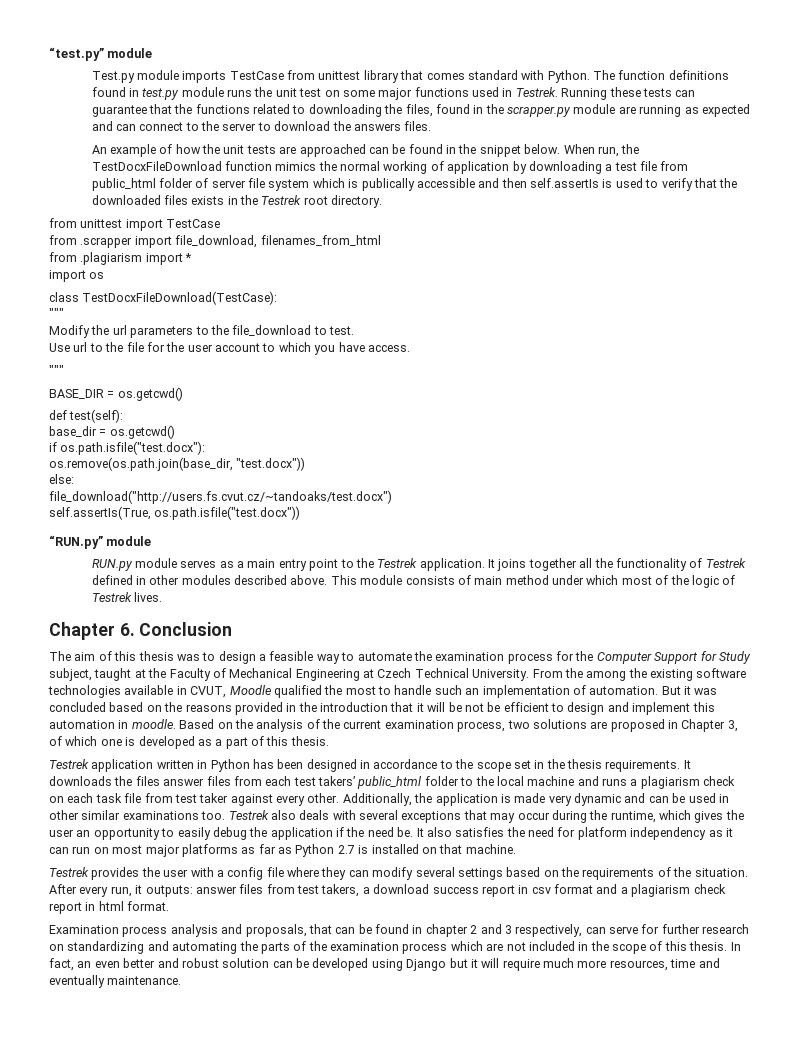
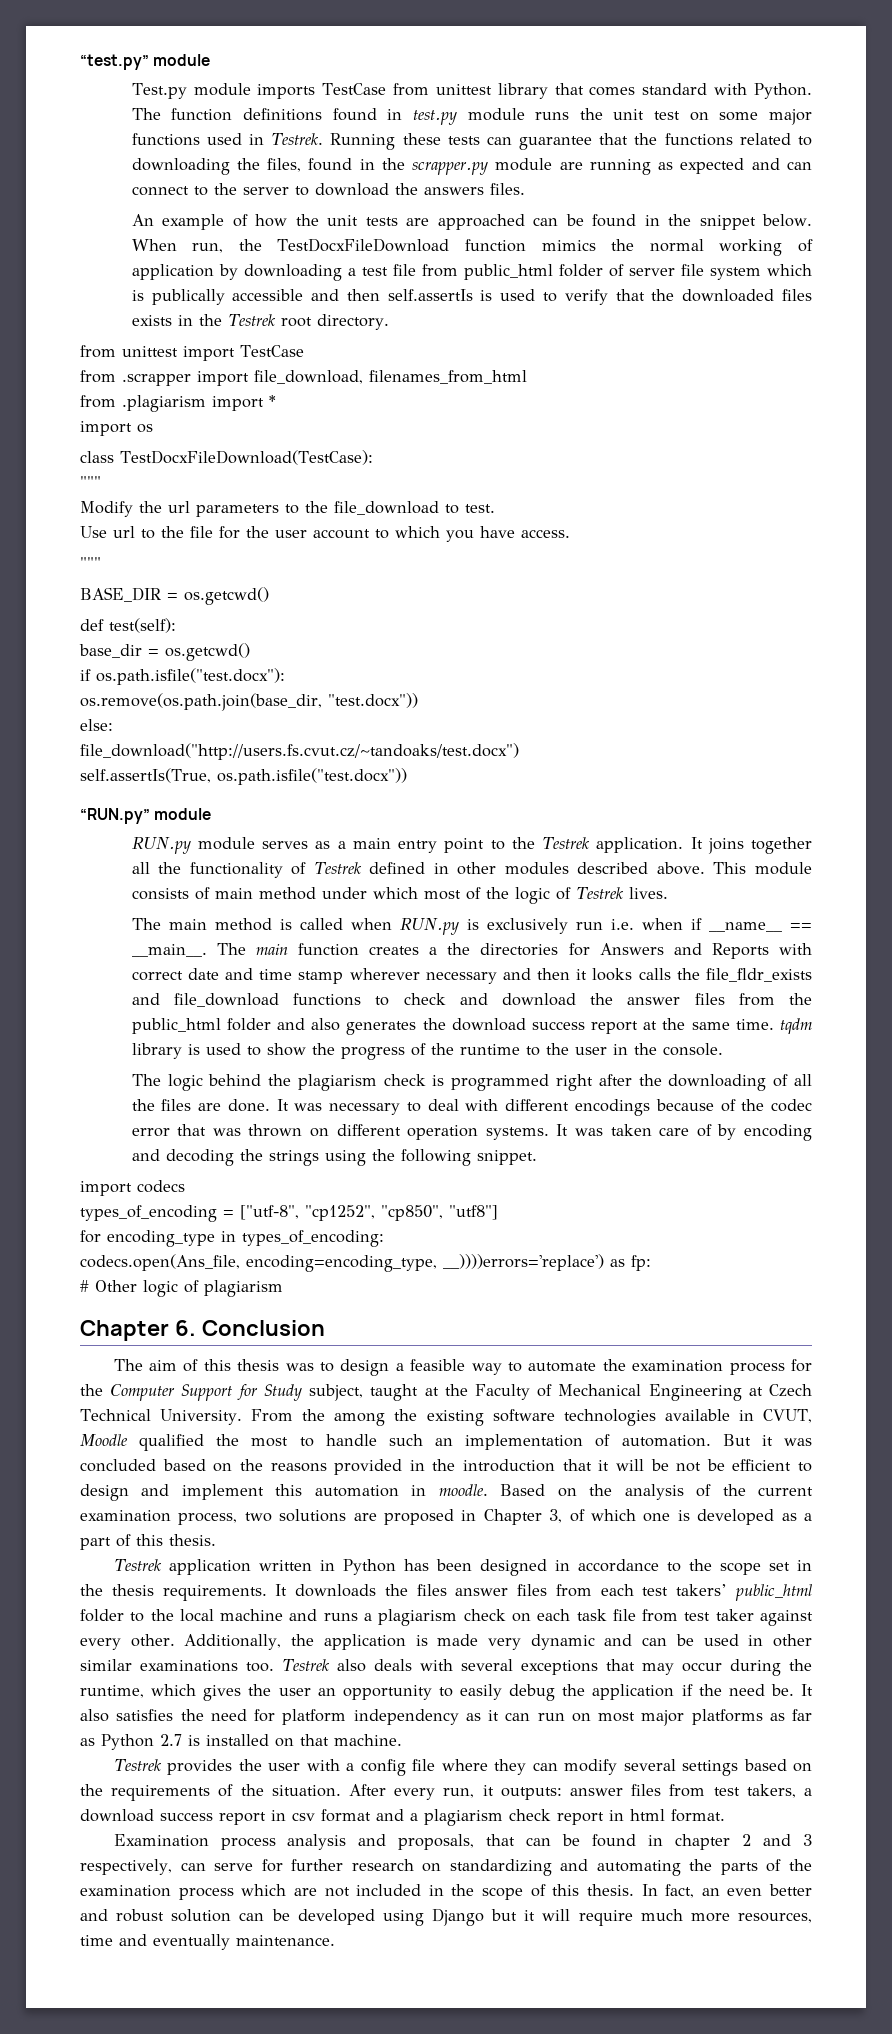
(162, 597) none -> [131,918,812,935] [131,943,812,959] [131,968,812,984] [131,993,812,1007] [131,1018,812,1035] [131,1043,723,1060] [131,1074,813,1091] [131,1099,813,1116] [131,1124,813,1141] [131,1149,537,1166] [80,1180,185,1196] [80,1205,498,1222] [80,1230,384,1247] [80,1254,651,1272] [80,1280,283,1297] // The main method is called when RUN.py is exclusively run i.e. when if __name__ == __main__. The main function creates a the directories for Answers and Reports with correct date and time stamp wherever necessary and then it looks calls the file_fldr_exists and file_download functions to check and download the answer files from the public_html folder and also generates the download success report at the same time. tqdm library is used to show the progress of the runtime to the user in the console. // The logic behind the plagiarism check is programmed right after the downloading of all the files are done. It was necessary to deal with different encodings because of the codec error that was thrown on different operation systems. It was taken care of by encoding and decoding the strings using the following snippet. // import codecs // types_of_encoding = ["utf-8", "cp1252", "cp850", "utf8"] // for encoding_type in types_of_encoding: // codecs.open(Ans_file, encoding=encoding_type, __))))errors='replace') as fp: // # Other logic of plagiarism

